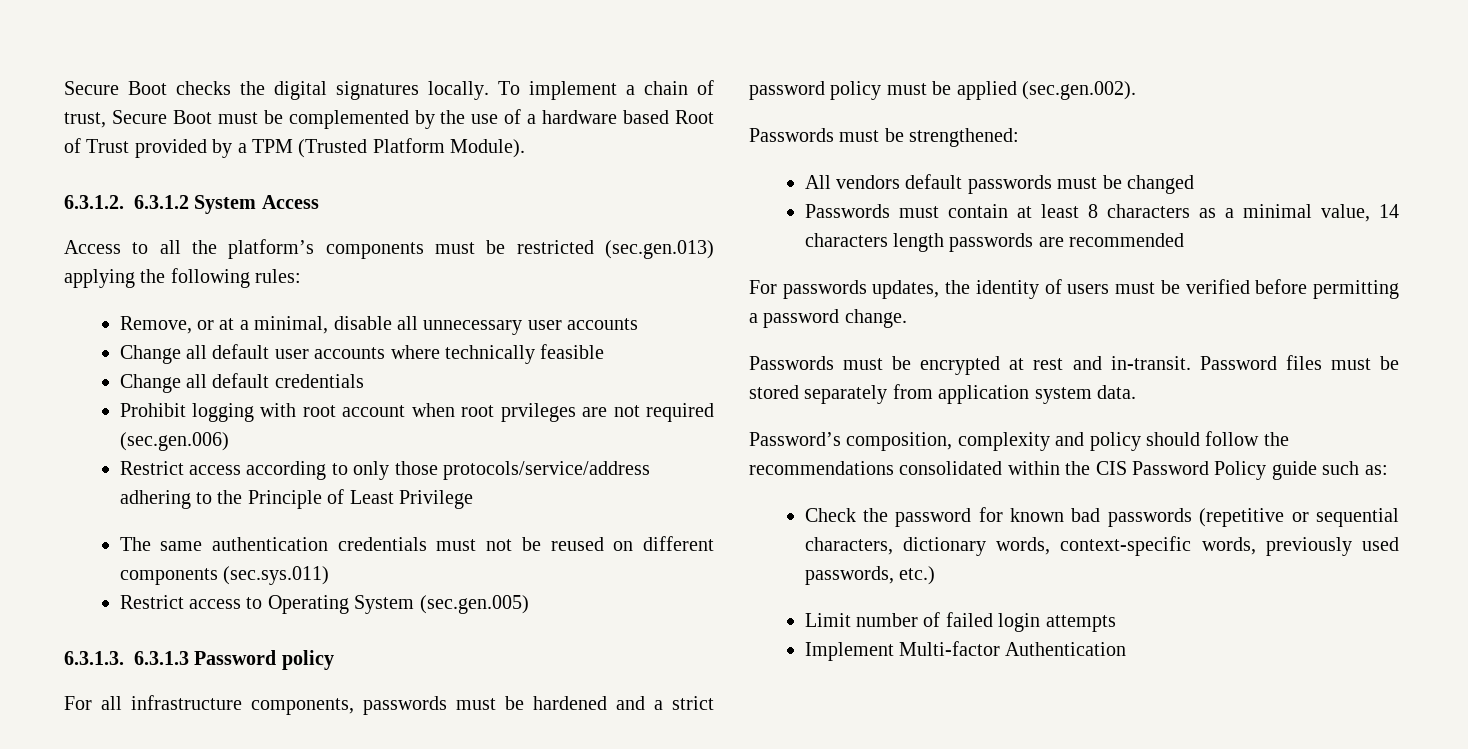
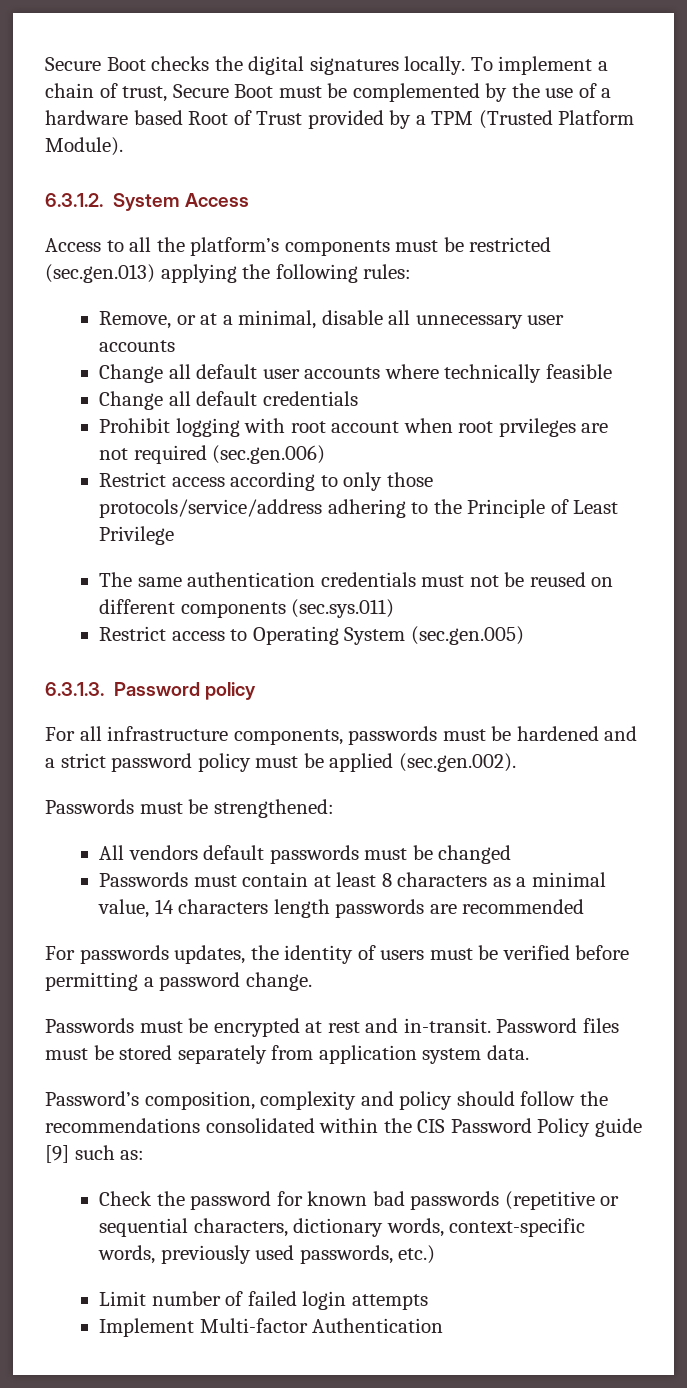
[134,195,189,209] 6.3.1.2 -> (103, 200) none
[134,651,189,665] 6.3.1.3 -> (104, 689) none
(1317, 470) none -> [45,1145,69,1163] [9]

